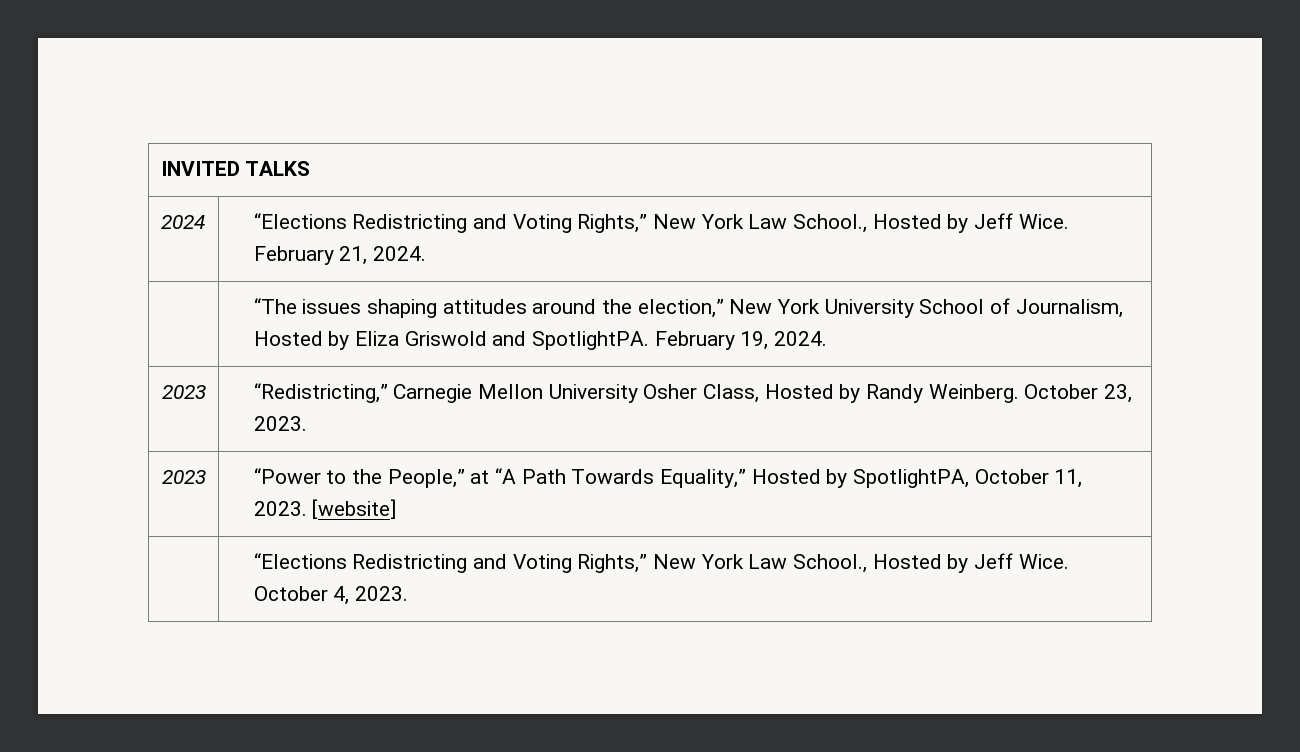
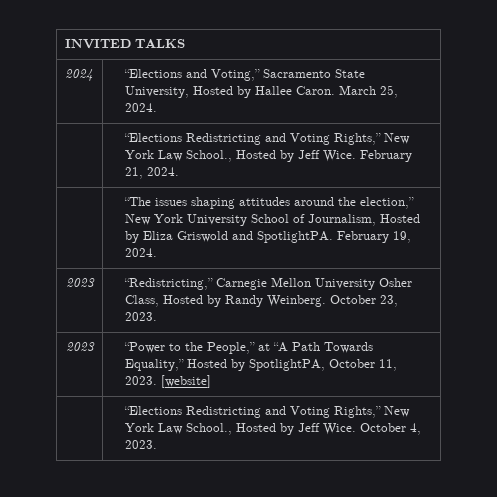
(205, 222) none -> [123,69,365,81] [124,85,398,98] [124,103,157,112] | “Elections and Voting,” Sacramento State University, Hosted by Hallee Caron. March 25, 2024. //

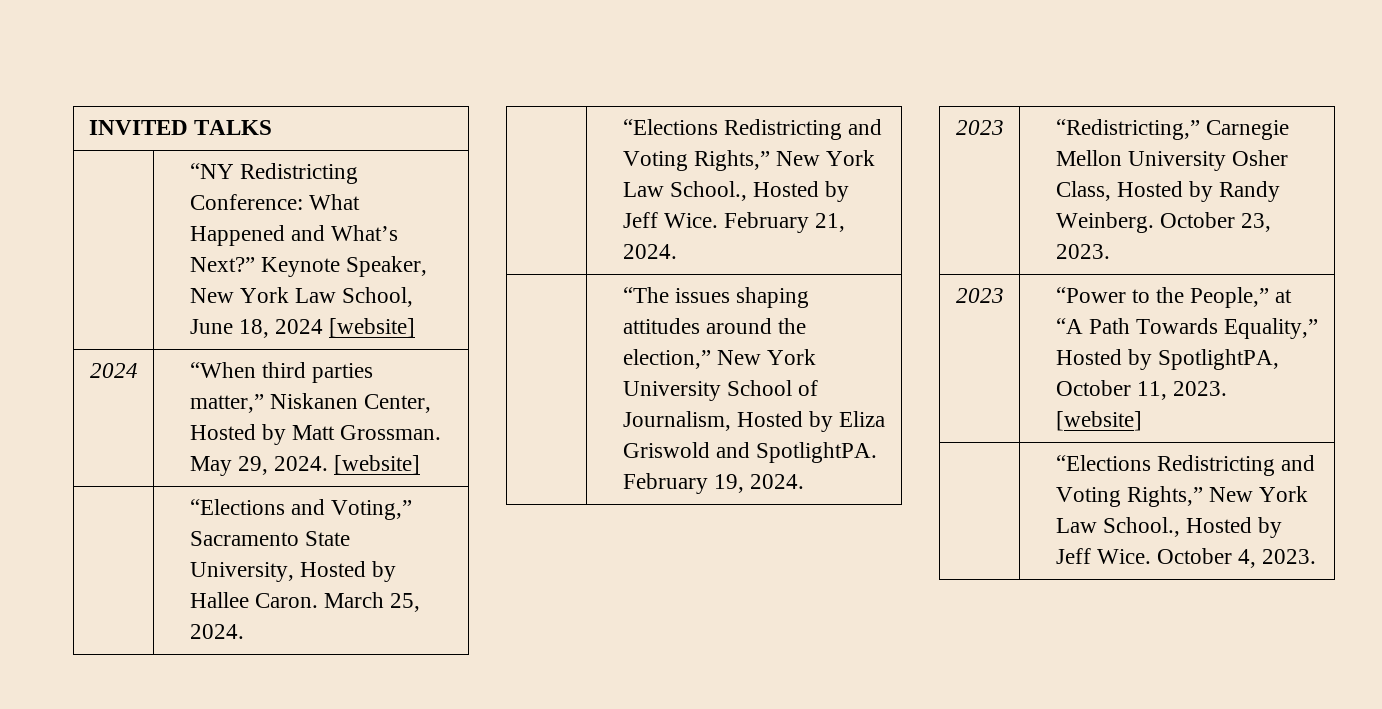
[64,69,93,81] 2024 -> [189,163,358,184] [189,194,360,210] [189,225,398,246] [189,256,427,277] [189,287,414,307] [189,318,416,338] [90,363,139,378] [189,362,373,383] [189,393,431,413] [189,424,442,445] [189,455,421,476] | “NY Redistricting Conference: What Happened and What’s Next?” Keynote Speaker, New York Law School, June 18, 2024 [website] // 2024 | “When third parties matter,” Niskanen Center, Hosted by Matt Grossman. May 29, 2024. [website] //

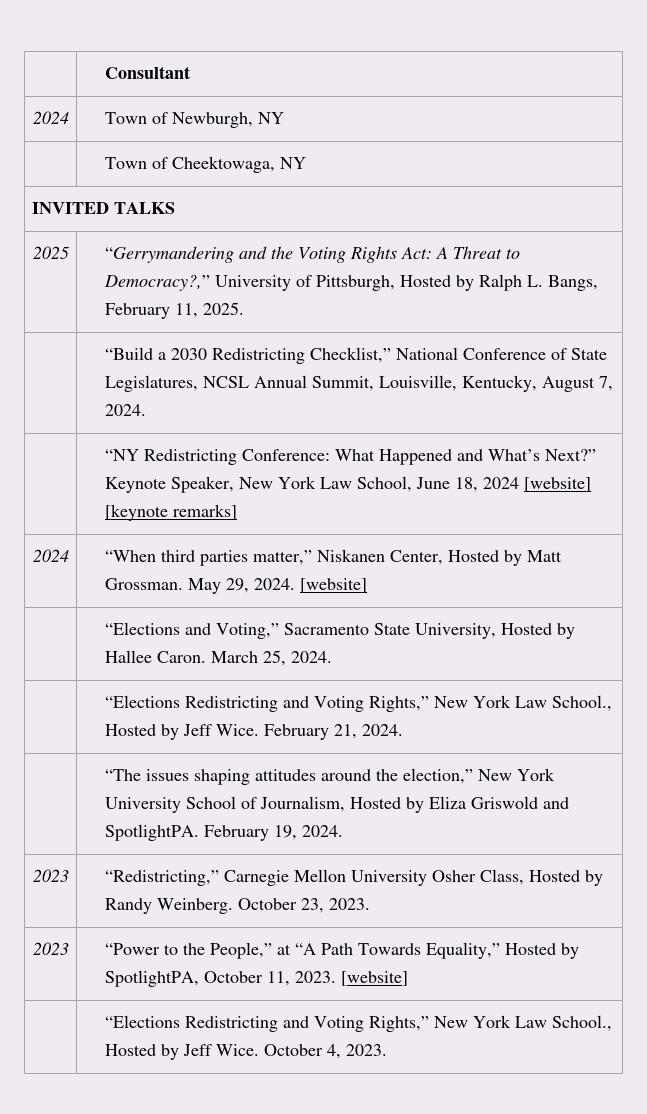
[88,120,273,135] INVITED TALKS -> [105,66,191,79] [33,111,70,124] [105,112,285,128] [105,156,307,173] [31,202,175,214] [33,246,70,259] [105,246,521,263] [104,274,599,291] [105,302,245,319] [105,347,608,364] [105,375,614,392] [105,404,147,416] | Consultant // 2024 | Town of Newburgh, NY // | Town of Cheektowaga, NY // INVITED TALKS // 2025 | “Gerrymandering and the Voting Rights Act: A Threat to Democracy?,” University of Pittsburgh, Hosted by Ralph L. Bangs, February 11, 2025. // | “Build a 2030 Redistricting Checklist,” National Conference of State Legislatures, NCSL Annual Summit, Louisville, Kentucky, August 7, 2024.
(416, 328) none -> [105,504,238,521] [keynote remarks]

